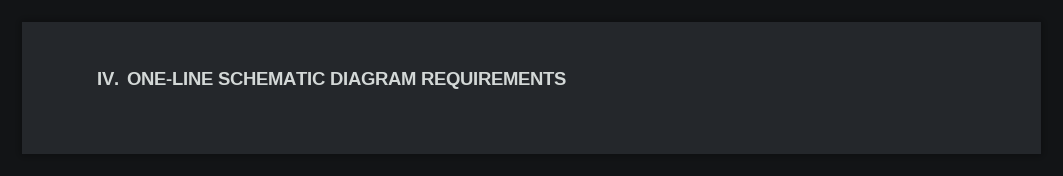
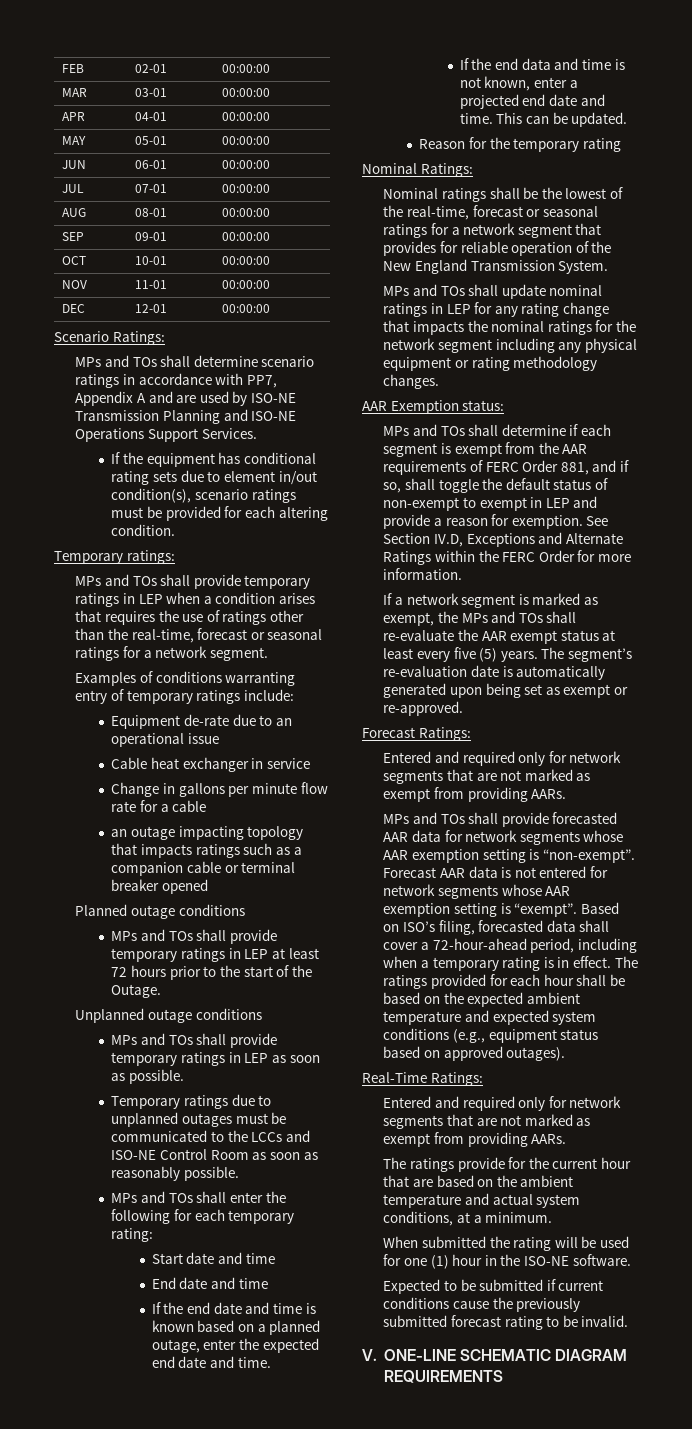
[97,72,119,85] IV. -> [61,64,84,73] [134,64,167,73] [221,64,270,73] [61,88,87,97] [134,88,167,97] [221,88,270,97] [61,112,85,121] [134,112,167,121] [221,112,270,121] [61,136,86,145] [134,136,167,145] [221,136,270,145] [61,160,86,169] [134,160,167,169] [221,160,270,169] [61,184,84,193] [134,184,167,193] [221,184,270,193] [61,208,86,217] [134,208,167,217] [221,208,270,217] [61,232,84,241] [134,232,167,241] [221,232,270,241] [61,256,86,265] [134,256,167,265] [221,256,270,265] [61,280,87,289] [134,280,167,289] [221,280,270,289] [61,304,85,313] [134,304,167,313] [221,304,270,313] [54,331,165,345] [75,355,315,367] [75,373,277,388] [75,391,297,406] [75,409,297,424] [75,428,257,442] [111,452,316,467] [111,470,317,485] [111,488,296,503] [111,506,328,521] [111,524,176,536] [54,550,175,564] [75,574,311,589] [75,592,316,607] [75,610,305,625] [75,628,323,643] [75,646,268,661] [75,671,296,686] [75,689,294,704] [111,714,292,729] [111,733,219,747] [111,757,310,772] [111,782,328,797] [111,800,207,812] [111,826,304,840] [111,843,302,858] [111,861,296,876] [111,879,208,894] [75,904,245,919] [111,929,277,944] [111,948,319,962] [111,965,312,980] [111,984,162,998] [75,1008,262,1023] [111,1033,277,1048] [111,1052,320,1066] [111,1069,184,1084] [111,1094,272,1109] [111,1112,287,1127] [111,1130,310,1142] [111,1149,318,1160] [111,1166,239,1181] [111,1191,286,1203] [111,1209,295,1224] [111,1228,154,1242] [151,1252,275,1264] [151,1277,268,1289] [151,1302,316,1314] [151,1320,321,1335] [151,1338,319,1353] [151,1356,271,1368] [459,58,625,70] [459,76,578,91] [459,94,605,109] [459,112,628,127] [419,137,621,152] [362,163,473,177] [383,187,624,202] [383,205,598,220] [383,223,602,238] [383,241,612,256] [383,259,609,274] [383,284,603,299] [383,302,610,317] [383,320,637,335] [383,338,637,353] [383,356,598,371] [383,374,440,389] [362,400,505,414] [383,424,612,436] [383,442,588,457] [383,460,630,475] [383,478,609,493] [383,496,598,511] [383,514,609,529] [383,532,623,547] [383,550,632,565] [383,568,463,580] [383,593,599,608] [383,611,577,626] [383,629,616,644] [383,647,633,662] [383,665,606,680] [383,683,629,698] [383,701,464,716] [362,727,471,741] [383,751,622,766] [383,769,591,784] [383,787,567,802] [383,812,618,827] [383,830,624,845] [383,849,635,863] [383,866,609,878] [383,884,571,899] [383,902,619,917] [383,920,610,935] [383,938,637,953] [383,956,638,971] [383,974,626,989] [383,992,580,1007] [383,1010,597,1025] [383,1028,599,1043] [383,1046,566,1061] [362,1072,483,1086] [383,1096,622,1111] [383,1114,591,1129] [383,1132,567,1147] [383,1157,632,1172] [383,1175,574,1187] [383,1193,581,1208] [383,1211,553,1226] [383,1236,630,1251] [383,1254,631,1269] [383,1279,604,1294] [383,1297,581,1312] [383,1315,629,1330] [362,1349,377,1361] FEB | 02-01 | 00:00:00 // MAR | 03-01 | 00:00:00 // APR | 04-01 | 00:00:00 // MAY | 05-01 | 00:00:00 // JUN | 06-01 | 00:00:00 // JUL | 07-01 | 00:00:00 // AUG | 08-01 | 00:00:00 // SEP | 09-01 | 00:00:00 // OCT | 10-01 | 00:00:00 // NOV | 11-01 | 00:00:00 // DEC | 12-01 | 00:00:00 // Scenario Ratings: // MPs and TOs shall determine scenario ratings in accordance with PP7, Appendix A and are used by ISO-NE Transmission Planning and ISO-NE Operations Support Services. // If the equipment has conditional rating sets due to element in/out condition(s), scenario ratings must be provided for each altering condition. // Temporary ratings: // MPs and TOs shall provide temporary ratings in LEP when a condition arises that requires the use of ratings other than the real-time, forecast or seasonal ratings for a network segment. // Examples of conditions warranting entry of temporary ratings include: // Equipment de-rate due to an operational issue // Cable heat exchanger in service // Change in gallons per minute flow rate for a cable // an outage impacting topology that impacts ratings such as a companion cable or terminal breaker opened // Planned outage conditions // MPs and TOs shall provide temporary ratings in LEP at least 72 hours prior to the start of the Outage. // Unplanned outage conditions // MPs and TOs shall provide temporary ratings in LEP as soon as possible. // Temporary ratings due to unplanned outages must be communicated to the LCCs and ISO-NE Control Room as soon as reasonably possible. // MPs and TOs shall enter the following for each temporary rating: // Start date and time // End date and time // If the end date and time is known based on a planned outage, enter the expected end date and time. // If the end data and time is not known, enter a projected end date and time. This can be updated. // Reason for the temporary rating // Nominal Ratings: // Nominal ratings shall be the lowest of the real-time, forecast or seasonal ratings for a network segment that provides for reliable operation of the New England Transmission System. // MPs and TOs shall update nominal ratings in LEP for any rating change that impacts the nominal ratings for the network segment including any physical equipment or rating methodology changes. // AAR Exemption status: // MPs and TOs shall determine if each segment is exempt from the AAR requirements of FERC Order 881, and if so, shall toggle the default status of non-exempt to exempt in LEP and provide a reason for exemption. See Section IV.D, Exceptions and Alternate Ratings within the FERC Order for more information. // If a network segment is marked as exempt, the MPs and TOs shall re-evaluate the AAR exempt status at least every five (5) years. The segment’s re-evaluation date is automatically generated upon being set as exempt or re-approved. // Forecast Ratings: // Entered and required only for network segments that are not marked as exempt from providing AARs. // MPs and TOs shall provide forecasted AAR data for network segments whose AAR exemption setting is “non-exempt”. Forecast AAR data is not entered for network segments whose AAR exemption setting is “exempt”. Based on ISO’s filing, forecasted data shall cover a 72-hour-ahead period, including when a temporary rating is in effect. The ratings provided for each hour shall be based on the expected ambient temperature and expected system conditions (e.g., equipment status based on approved outages). // Real-Time Ratings: // Entered and required only for network segments that are not marked as exempt from providing AARs. // The ratings provide for the current hour that are based on the ambient temperature and actual system conditions, at a minimum. // When submitted the rating will be used for one (1) hour in the ISO-NE software. // Expected to be submitted if current conditions cause the previously submitted forecast rating to be invalid. // V.

